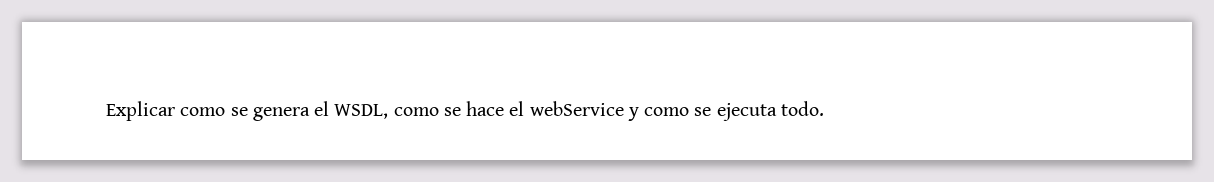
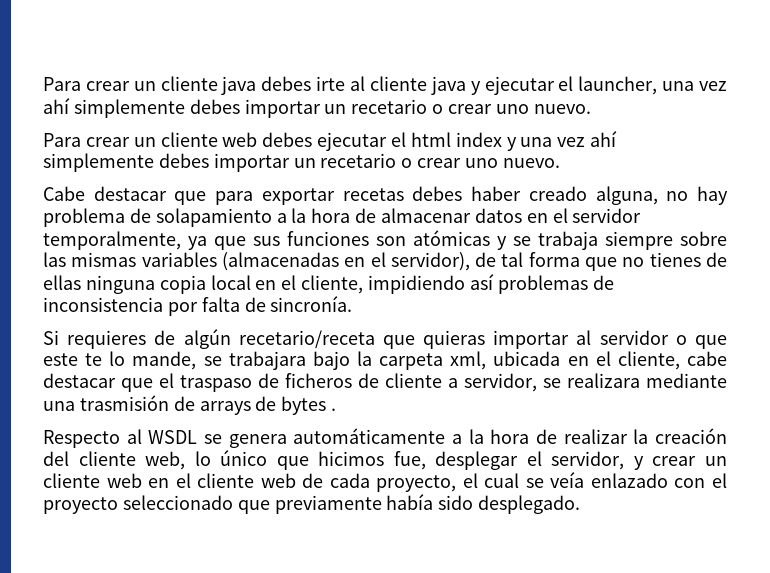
[106,101,824,121] Explicar como se genera el WSDL, como se hace el webService y como se ejecuta todo. -> [43,76,728,95] [43,98,591,118] [43,131,618,151] [43,153,560,172] [43,186,729,205] [43,208,642,227] [43,230,727,250] [43,252,727,271] [43,274,614,294] [43,296,353,316] [43,329,727,349] [43,351,727,370] [43,373,727,392] [43,395,337,415] [43,428,727,448] [43,450,728,470] [43,472,727,492] [43,494,581,514] Para crear un cliente java debes irte al cliente java y ejecutar el launcher, una vez ahí simplemente debes importar un recetario o crear uno nuevo. // Para crear un cliente web debes ejecutar el html index y una vez ahí simplemente debes importar un recetario o crear uno nuevo. // Cabe destacar que para exportar recetas debes haber creado alguna, no hay problema de solapamiento a la hora de almacenar datos en el servidor temporalmente, ya que sus funciones son atómicas y se trabaja siempre sobre las mismas variables (almacenadas en el servidor), de tal forma que no tienes de ellas ninguna copia local en el cliente, impidiendo así problemas de inconsistencia por falta de sincronía. // Si requieres de algún recetario/receta que quieras importar al servidor o que este te lo mande, se trabajara bajo la carpeta xml, ubicada en el cliente, cabe destacar que el traspaso de ficheros de cliente a servidor, se realizara mediante una trasmisión de arrays de bytes . // Respecto al WSDL se genera automáticamente a la hora de realizar la creación del cliente web, lo único que hicimos fue, desplegar el servidor, y crear un cliente web en el cliente web de cada proyecto, el cual se veía enlazado con el proyecto seleccionado que previamente había sido desplegado.

